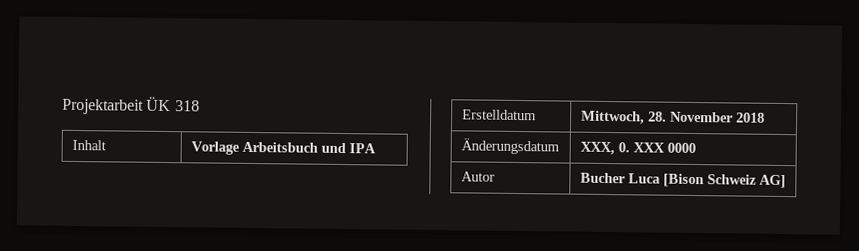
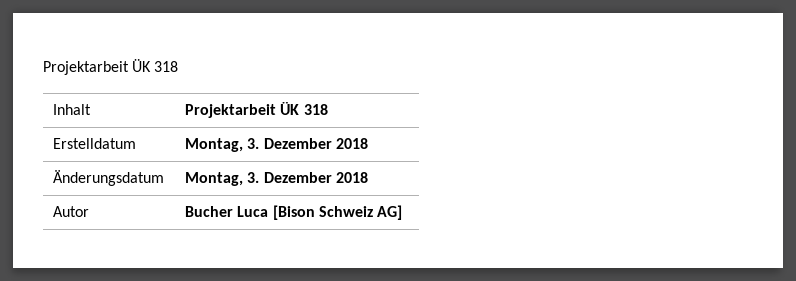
[190,141,376,155] [461,109,537,121] [580,110,765,125] [460,138,560,155] [579,141,696,156] Vorlage Arbeitsbuch und IPA // Erstelldatum | Mittwoch, 28. November 2018 // Änderungsdatum | XXX, 0. XXX 0000 -> [185,102,328,118] [53,138,137,149] [185,138,368,152] [53,170,165,186] [185,172,368,186] Projektarbeit ÜK 318 // Erstelldatum | Montag, 3. Dezember 2018 // Änderungsdatum | Montag, 3. Dezember 2018

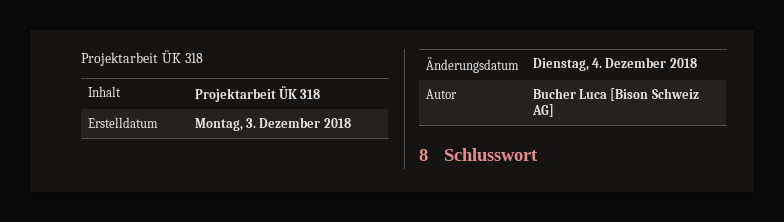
[185,172,260,186] Montag, 3. -> [532,58,602,71] Dienstag, 4.
(402, 212) none -> [419,148,538,161] // 8 Schlusswort

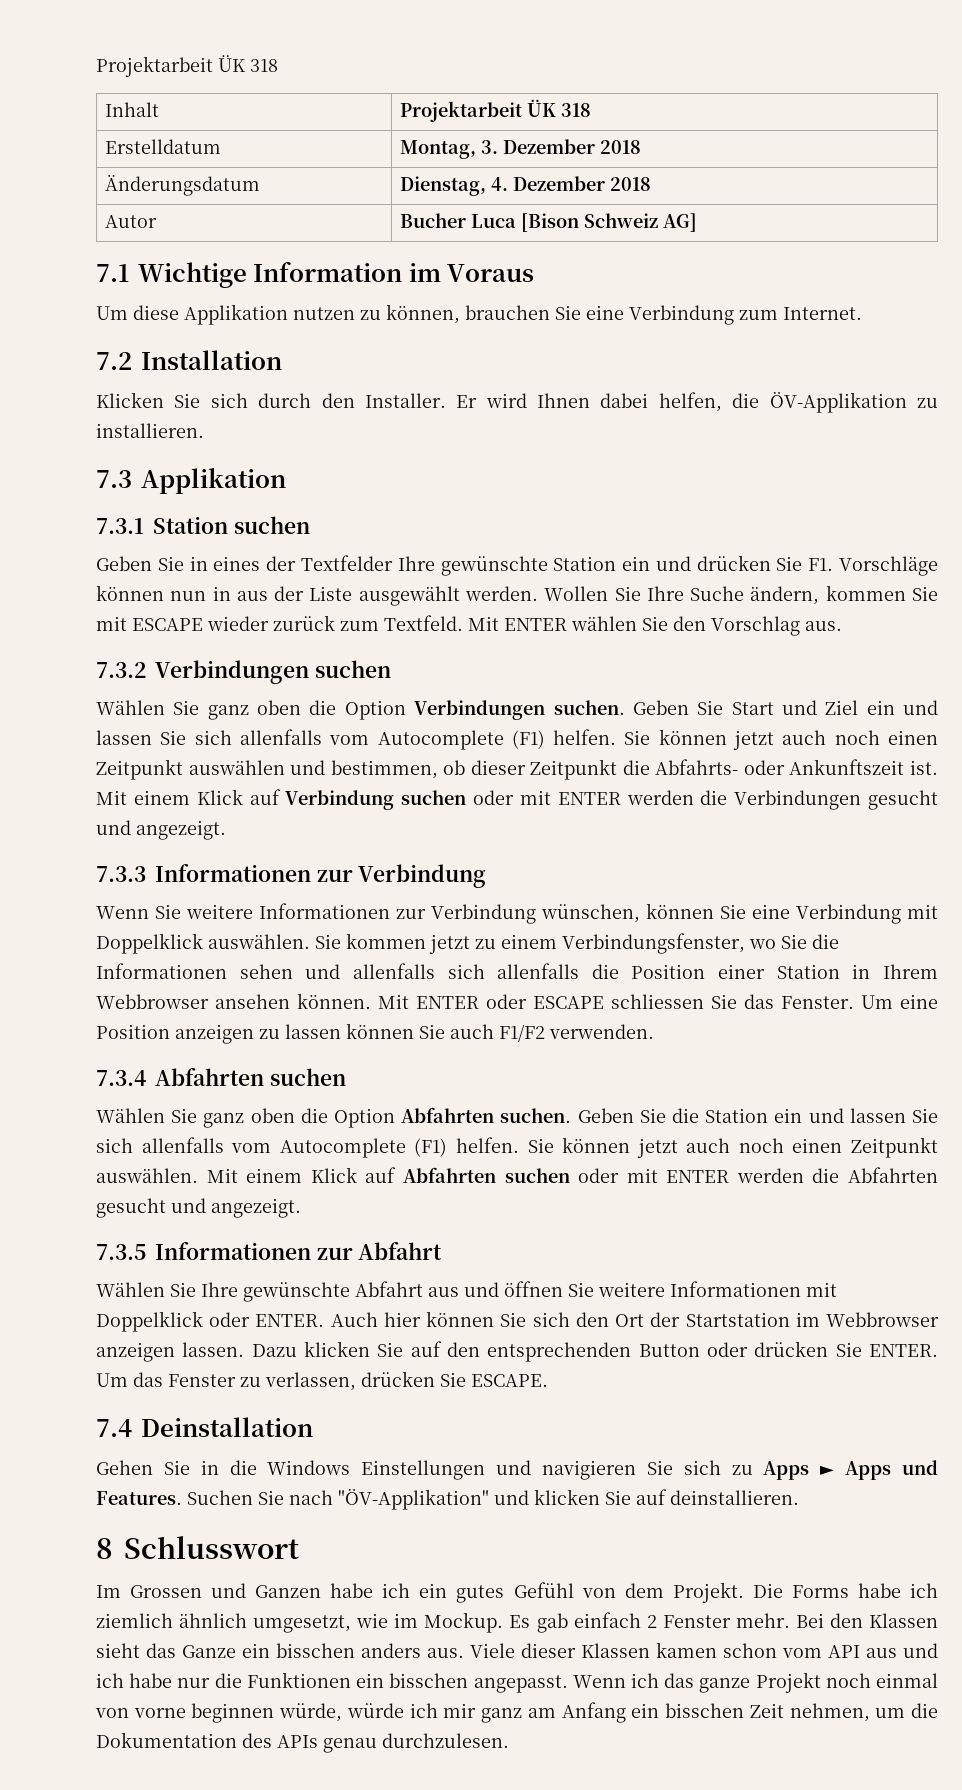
[419,148,538,161] 8 Schlusswort -> [96,261,535,288] [96,304,862,325] [96,350,282,370] [96,392,938,413] [96,423,204,438] [96,468,286,494] [96,516,310,534] [96,555,939,576] [96,585,939,606] [96,615,842,636] [96,660,391,684] [96,700,939,720] [96,729,938,750] [96,759,938,780] [96,789,939,810] [96,820,226,840] [96,864,487,888] [96,903,938,924] [96,933,839,954] [96,963,938,979] [96,993,938,1009] [96,1023,654,1044] [96,1068,346,1086] [96,1107,939,1128] [96,1137,939,1158] [96,1167,939,1183] [96,1198,301,1218] [96,1242,443,1260] [96,1281,837,1302] [96,1311,940,1332] [96,1341,939,1362] [96,1371,548,1391] [96,1417,313,1437] [96,1460,939,1480] [96,1489,799,1510] [96,1536,299,1559] [96,1582,939,1603] [96,1612,938,1633] [96,1642,938,1658] [96,1672,938,1693] [95,1702,939,1723] [96,1732,509,1753] 7.1 Wichtige Information im Voraus // Um diese Applikation nutzen zu können, brauchen Sie eine Verbindung zum Internet. // 7.2 Installation // Klicken Sie sich durch den Installer. Er wird Ihnen dabei helfen, die ÖV-Applikation zu installieren. // 7.3 Applikation // 7.3.1 Station suchen // Geben Sie in eines der Textfelder Ihre gewünschte Station ein und drücken Sie F1. Vorschläge können nun in aus der Liste ausgewählt werden. Wollen Sie Ihre Suche ändern, kommen Sie mit ESCAPE wieder zurück zum Textfeld. Mit ENTER wählen Sie den Vorschlag aus. // 7.3.2 Verbindungen suchen // Wählen Sie ganz oben die Option Verbindungen suchen. Geben Sie Start und Ziel ein und lassen Sie sich allenfalls vom Autocomplete (F1) helfen. Sie können jetzt auch noch einen Zeitpunkt auswählen und bestimmen, ob dieser Zeitpunkt die Abfahrts- oder Ankunftszeit ist. Mit einem Klick auf Verbindung suchen oder mit ENTER werden die Verbindungen gesucht und angezeigt. // 7.3.3 Informationen zur Verbindung // Wenn Sie weitere Informationen zur Verbindung wünschen, können Sie eine Verbindung mit Doppelklick auswählen. Sie kommen jetzt zu einem Verbindungsfenster, wo Sie die Informationen sehen und allenfalls sich allenfalls die Position einer Station in Ihrem Webbrowser ansehen können. Mit ENTER oder ESCAPE schliessen Sie das Fenster. Um eine Position anzeigen zu lassen können Sie auch F1/F2 verwenden. // 7.3.4 Abfahrten suchen // Wählen Sie ganz oben die Option Abfahrten suchen. Geben Sie die Station ein und lassen Sie sich allenfalls vom Autocomplete (F1) helfen. Sie können jetzt auch noch einen Zeitpunkt auswählen. Mit einem Klick auf Abfahrten suchen oder mit ENTER werden die Abfahrten gesucht und angezeigt. // 7.3.5 Informationen zur Abfahrt // Wählen Sie Ihre gewünschte Abfahrt aus und öffnen Sie weitere Informationen mit Doppelklick oder ENTER. Auch hier können Sie sich den Ort der Startstation im Webbrowser anzeigen lassen. Dazu klicken Sie auf den entsprechenden Button oder drücken Sie ENTER. Um das Fenster zu verlassen, drücken Sie ESCAPE. // 7.4 Deinstallation // Gehen Sie in die Windows Einstellungen und navigieren Sie sich zu Apps ► Apps und Features. Suchen Sie nach "ÖV-Applikation" und klicken Sie auf deinstallieren. // 8 Schlusswort // Im Grossen und Ganzen habe ich ein gutes Gefühl von dem Projekt. Die Forms habe ich ziemlich ähnlich umgesetzt, wie im Mockup. Es gab einfach 2 Fenster mehr. Bei den Klassen sieht das Ganze ein bisschen anders aus. Viele dieser Klassen kamen schon vom API aus und ich habe nur die Funktionen ein bisschen angepasst. Wenn ich das ganze Projekt noch einmal von vorne beginnen würde, würde ich mir ganz am Anfang ein bisschen Zeit nehmen, um die Dokumentation des APIs genau durchzulesen.

